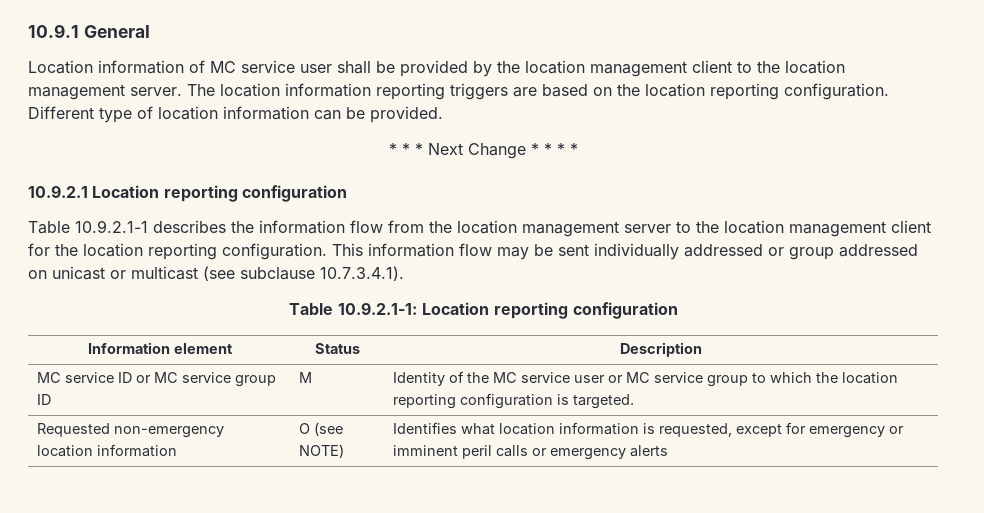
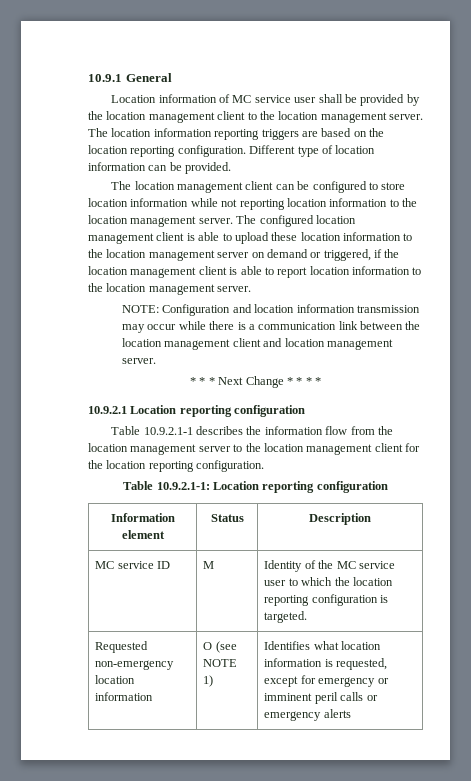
(443, 114) none -> [111,181,406,193] [88,198,417,210] [88,215,356,227] [88,232,413,244] [88,249,400,261] [88,266,422,278] [88,283,252,295] [122,304,420,316] [122,321,421,333] [122,338,393,350] [122,358,157,364] // The location management client can be configured to store location information while not reporting location information to the location management server. The configured location management client is able to upload these location information to the location management server on demand or triggered, if the location management client is able to report location information to the location management server. // NOTE: Configuration and location information transmission may occur while there is a communication link between the location management client and location management server.
[332,243,918,260] [28,266,404,281] This information flow may be sent individually addressed or group addressed on unicast or multicast (see subclause 10.7.3.4.1). -> (265, 466) none
[135,372,276,387] [36,394,51,405] or MC service group ID -> (171, 565) none
[607,372,748,387] or MC service group -> (287, 583) none
[298,444,344,458] NOTE) -> [203,659,238,667] [203,675,214,687] NOTE 1)

